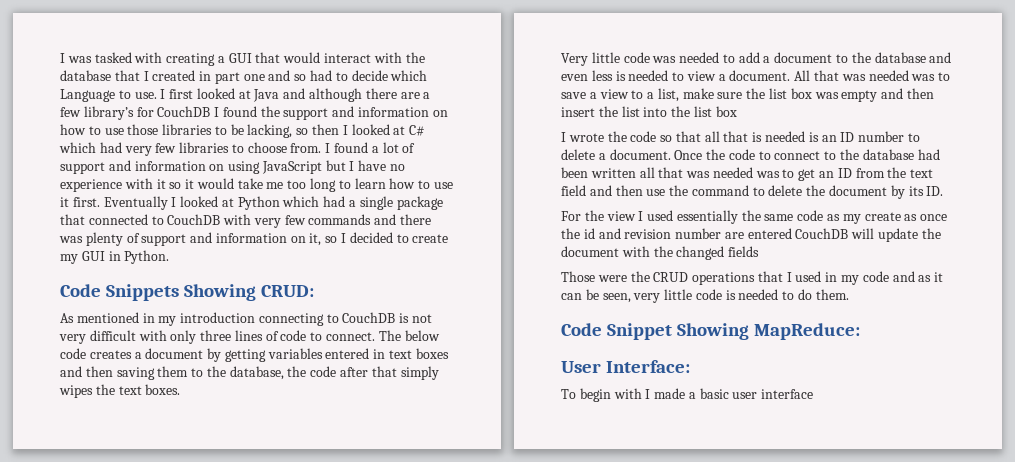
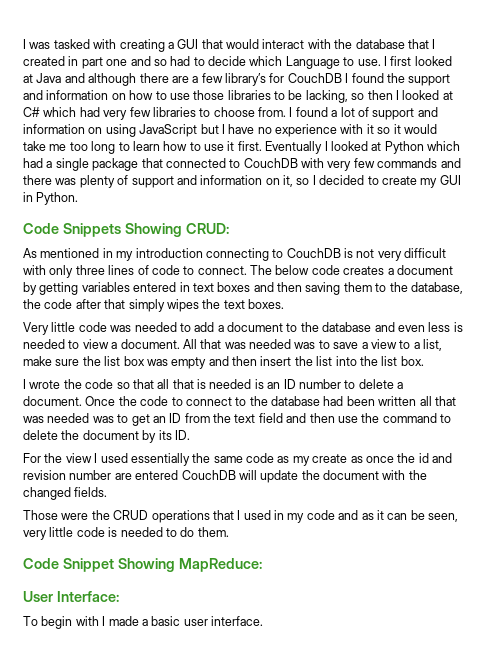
[715,106,737,117] box -> [400,356,424,366] box.
[728,246,760,257] fields -> [74,487,108,497] fields.
[761,389,814,399] interface -> [211,616,263,626] interface.

